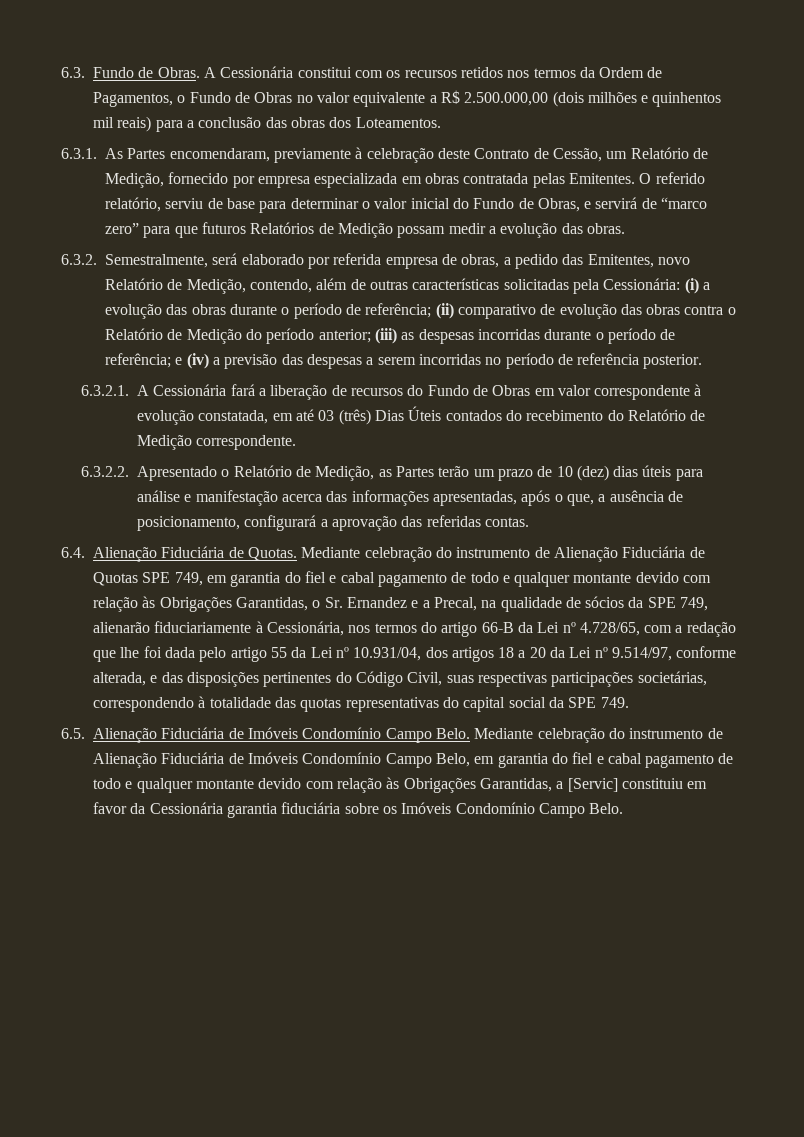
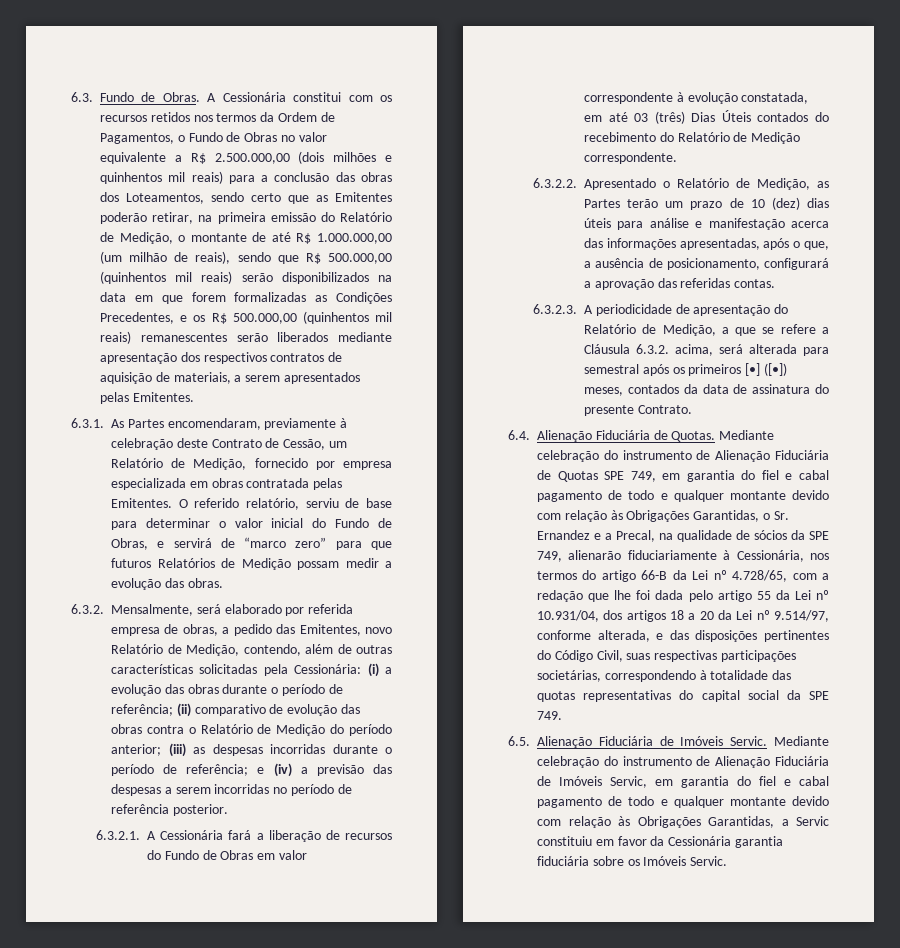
[355,117,441,128] Loteamentos. -> [126,192,392,204] [100,212,392,224] [100,232,392,244] [100,251,392,264] [100,271,393,284] [100,292,392,304] [100,311,392,324] [100,331,392,344] [100,352,343,364] [100,372,360,384] [100,392,194,404] Loteamentos, sendo certo que as Emitentes poderão retirar, na primeira emissão do Relatório de Medição, o montante de até R$ 1.000.000,00 (um milhão de reais), sendo que R$ 500.000,00 (quinhentos mil reais) serão disponibilizados na data em que forem formalizadas as Condições Precedentes, e os R$ 500.000,00 (quinhentos mil reais) remanescentes serão liberados mediante apresentação dos respectivos contratos de aquisição de materiais, a serem apresentados pelas Emitentes.
[105,254,208,268] Semestralmente, -> [111,604,193,616] Mensalmente,
(529, 522) none -> [533,304,789,316] [584,324,829,336] [584,344,829,356] [584,363,787,376] [584,384,829,396] [584,405,692,416] // 6.3.2.3. A periodicidade de apresentação do Relatório de Medição, a que se refere a Cláusula 6.3.2. acima, será alterada para semestral após os primeiros [•] ([•]) meses, contados da data de assinatura do presente Contrato.
[302,727,470,743] Condomínio Campo Belo. -> [730,736,768,746] Servic.
[302,752,470,768] Condomínio Campo Belo, -> [610,776,647,788] Servic,
[567,778,618,792] [Servic] -> [796,816,829,826] Servic
[455,802,624,818] Condomínio Campo Belo. -> [690,856,728,866] Servic.

